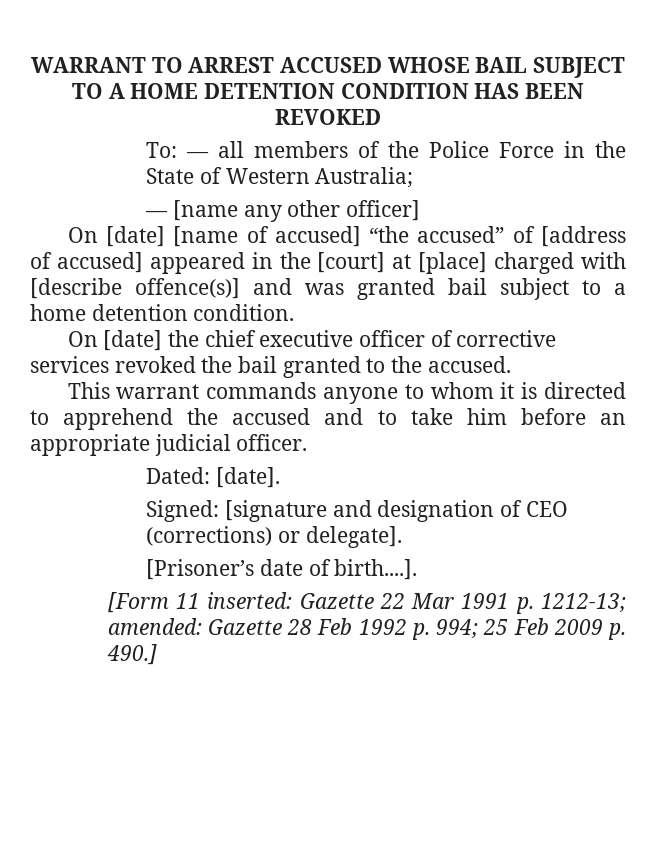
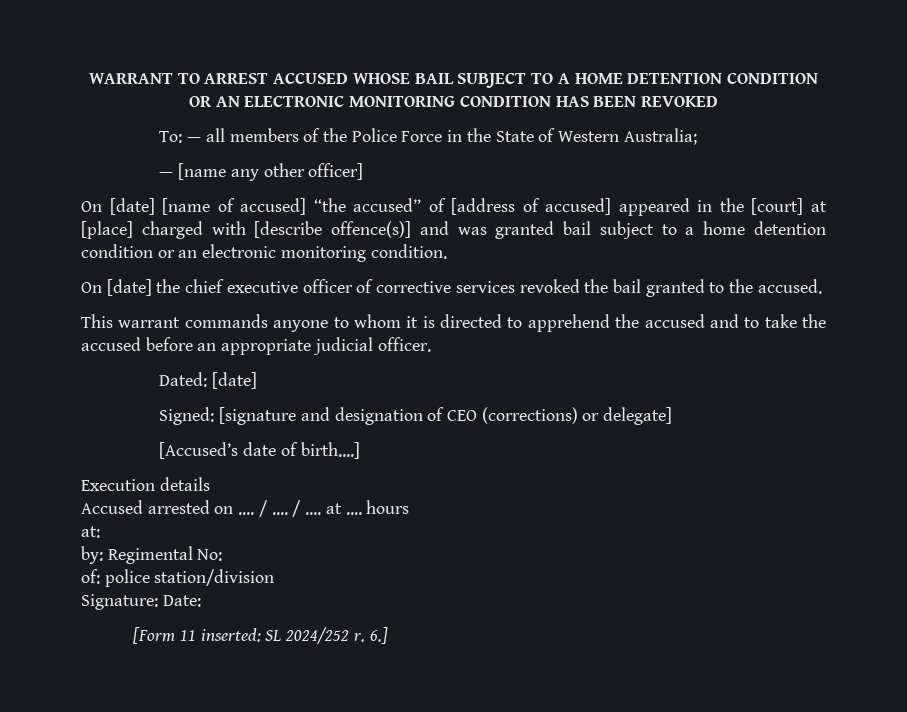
(469, 91) none -> [188,96,551,107] OR AN ELECTRONIC MONITORING CONDITION
(188, 312) none -> [81,244,366,262] condition or an electronic monitoring
[466,408,507,425] him -> [802,314,826,328] [81,337,141,351] the accused
[216,467,281,488] [date]. -> [212,372,258,389] [date]
[305,526,402,548] [146,559,418,580] [107,592,626,614] [107,618,626,640] [106,644,157,665] delegate]. // [Prisoner’s date of birth....]. // [Form 11 inserted: Gazette 22 Mar 1991 p. 1212-13; amended: Gazette 28 Feb 1992 p. 994; 25 Feb 2009 p. 490.] -> [603,407,673,425] [159,442,360,459] [81,477,210,491] [81,500,410,517] [81,526,100,538] [81,546,223,564] [81,569,275,587] [81,594,201,610] [133,627,388,644] delegate] // [Accused’s date of birth....] // Execution details // Accused arrested on .... / .... / .... at .... hours // at: // by: Regimental No: // of: police station/division // Signature: Date: // [Form 11 inserted: SL 2024/252 r. 6.]

